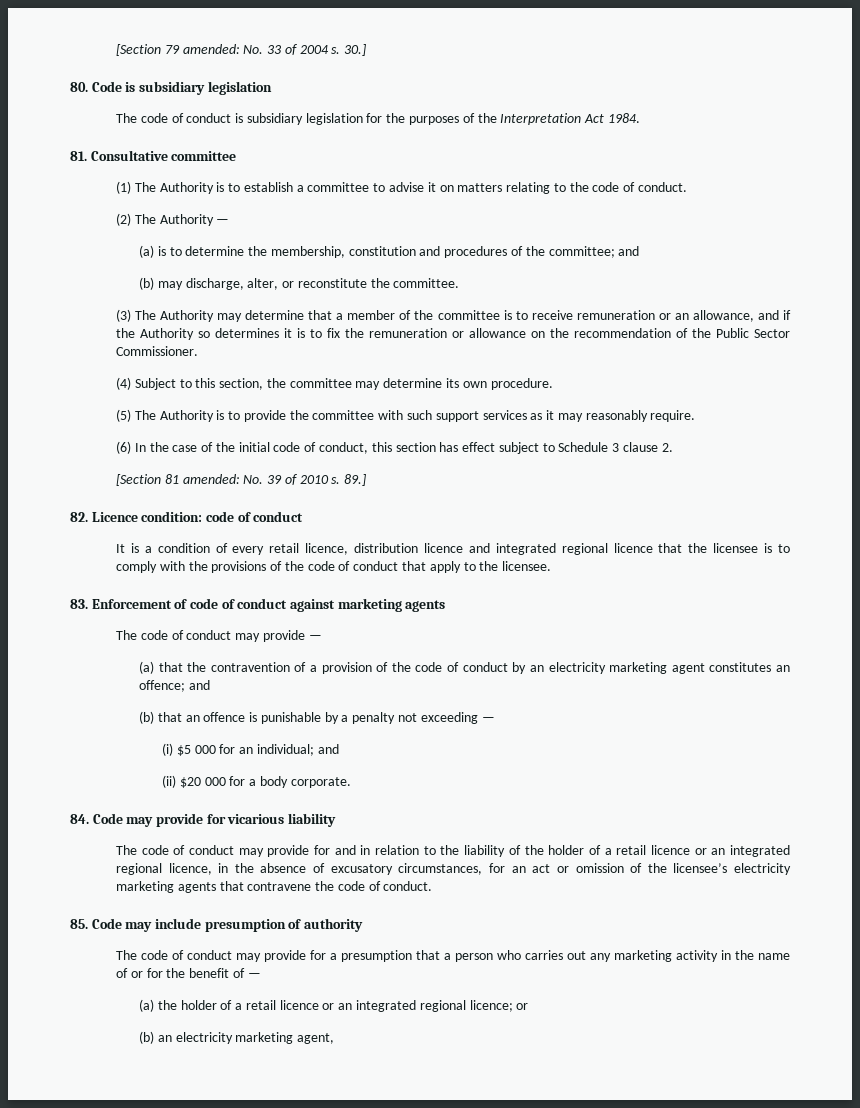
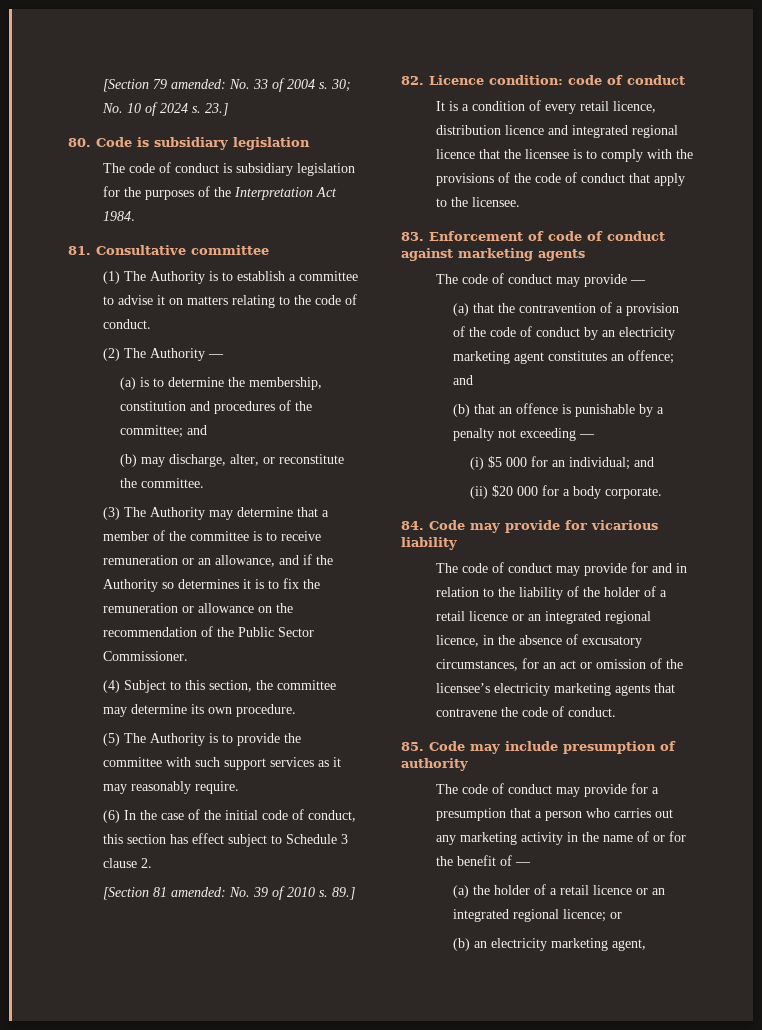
[344,44,367,56] 30.] -> [330,79,351,92] [101,102,228,116] 30; No. 10 of 2024 s. 23.]

